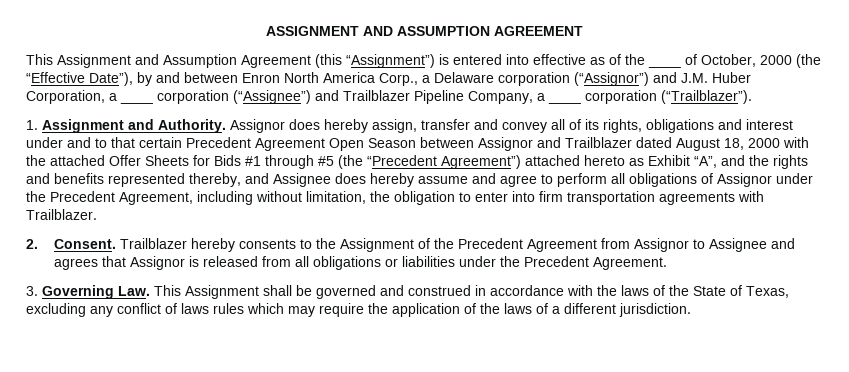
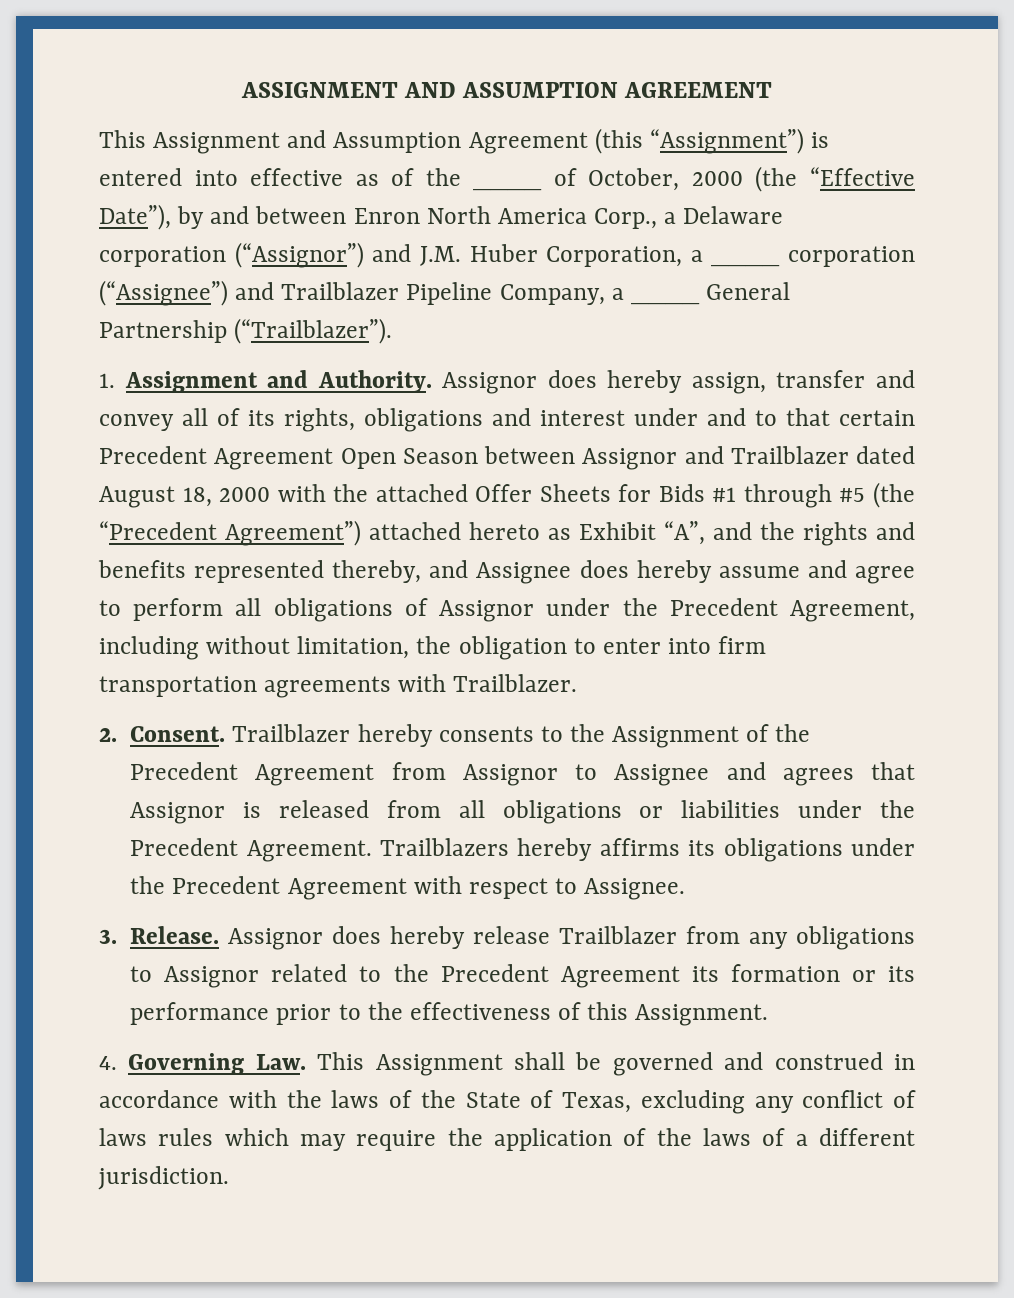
[585,90,657,104] corporation -> [706,282,791,300] [99,320,227,343] General Partnership
[26,286,38,296] // 3. -> [380,838,915,862] [130,876,686,900] [99,926,915,950] [130,964,916,988] [130,1002,769,1026] [99,1056,117,1070] Trailblazers hereby affirms its obligations under the Precedent Agreement with respect to Assignee. // 3. Release. Assignor does hereby release Trailblazer from any obligations to Assignor related to the Precedent Agreement its formation or its performance prior to the effectiveness of this Assignment. // 4.

